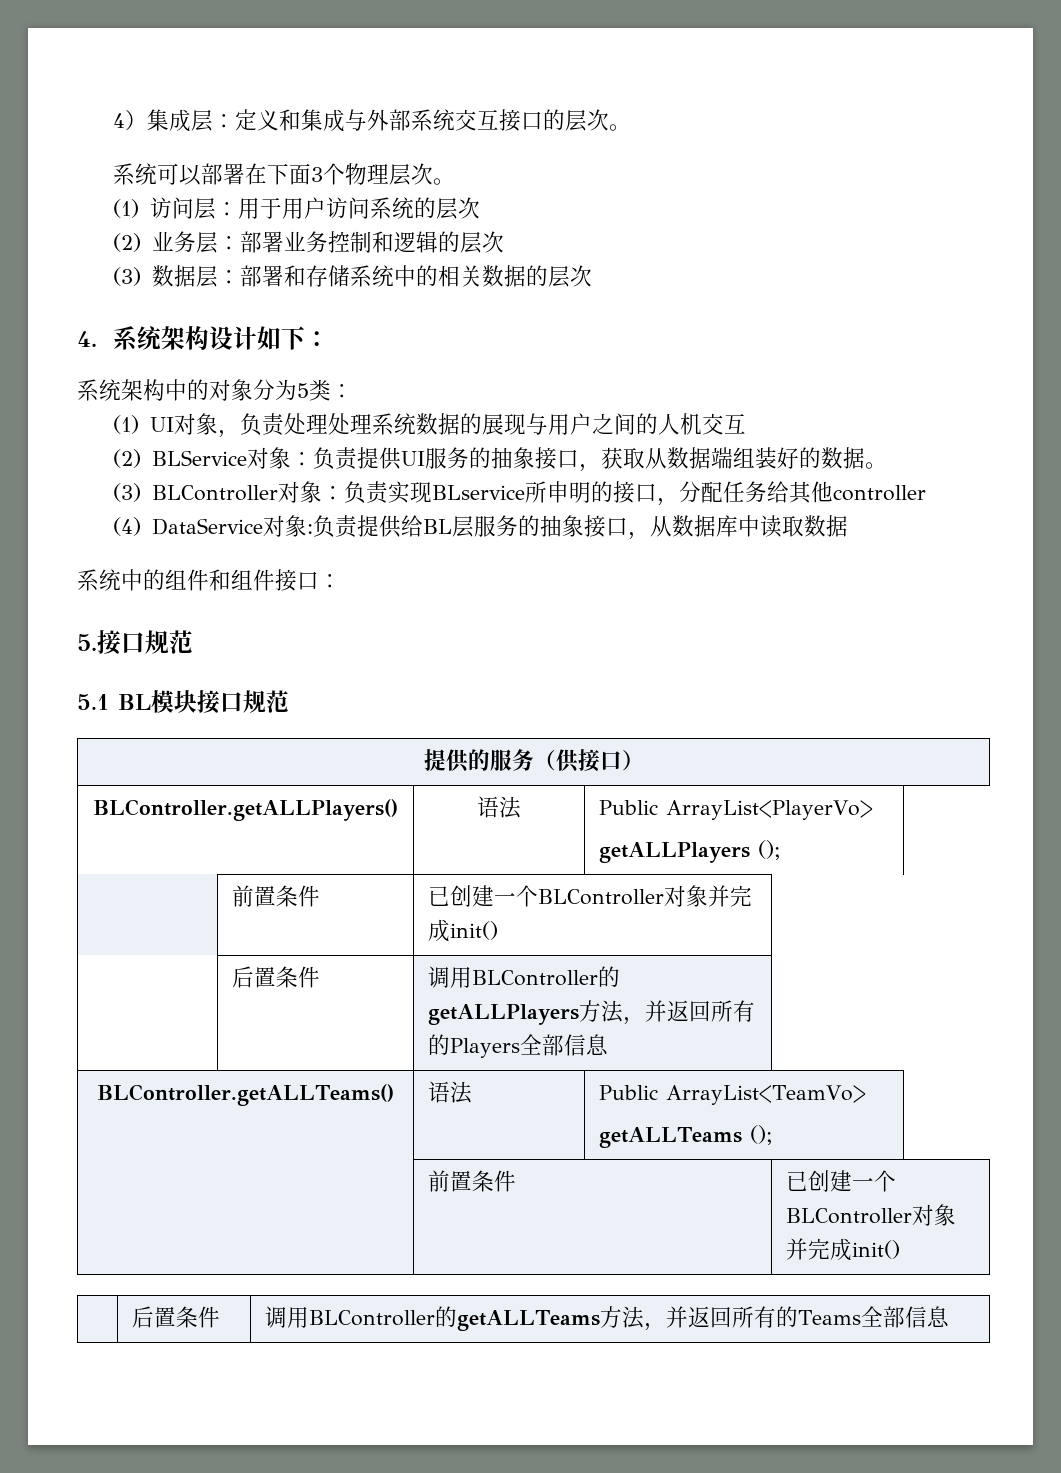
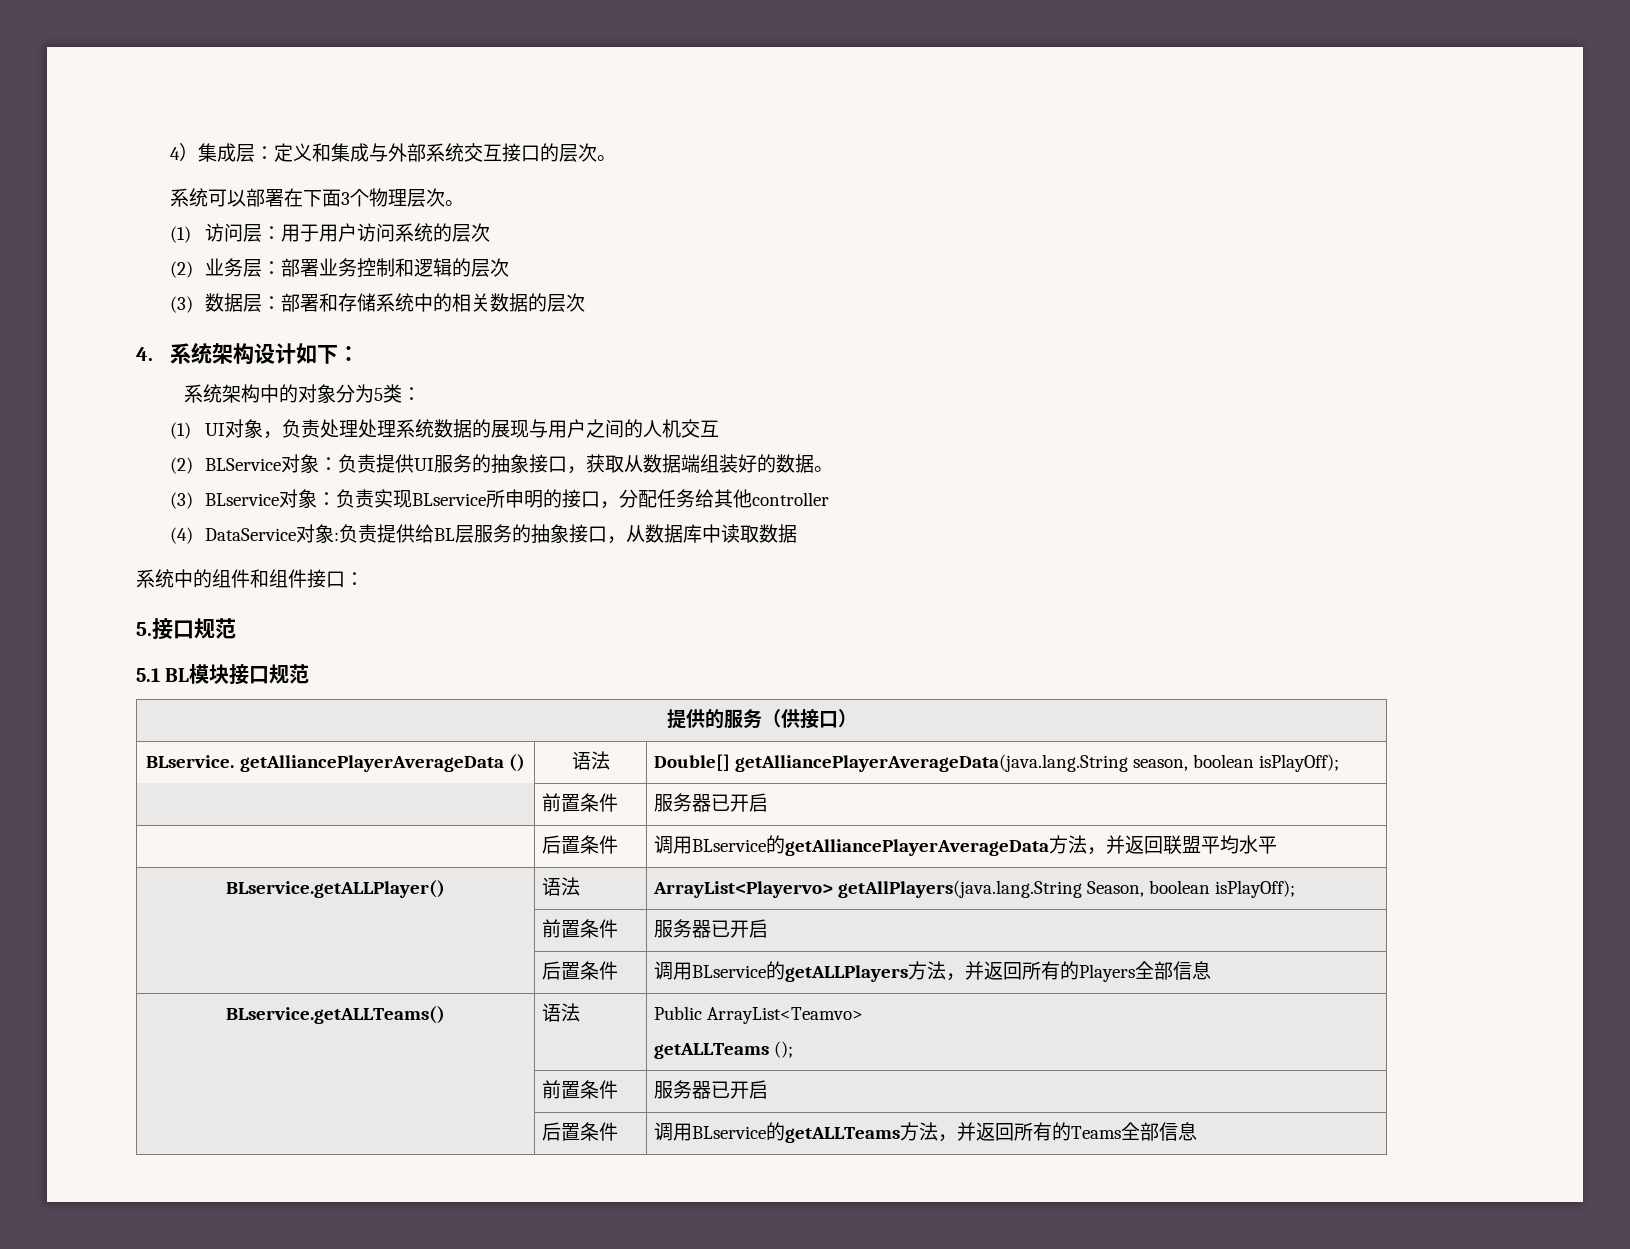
[151,485,278,501] BLController -> [204,493,279,506] BLservice
[93,799,399,821] [477,796,521,819] [598,800,873,820] [598,840,781,863] [231,885,320,907] [427,885,752,907] [427,919,498,942] [231,966,320,988] [427,966,598,988] BLController.getALLPlayers() | 语法 | Public ArrayList<PlayerVo> // getALLPlayers (); // | 前置条件 | 已创建一个BLController对象并完成init() // | 后置条件 | 调用BLController -> [146,754,525,772] [571,751,610,770] [653,754,1340,772] [541,793,618,812] [653,793,768,812] [541,835,618,854] [653,835,1277,856] [226,880,445,898] [541,877,580,896] [652,880,1296,898] [541,919,618,938] [653,919,768,938] [541,961,618,980] [653,961,766,980] BLservice. getAlliancePlayerAverageData () | 语法 | Double[] getAlliancePlayerAverageData(java.lang.String season, boolean isPlayOff); // | 前置条件 | 服务器已开启 // | 后置条件 | 调用BLservice的getAlliancePlayerAverageData方法，并返回联盟平均水平 // BLservice.getALLPlayer() | 语法 | ArrayList<Playervo> getAllPlayers(java.lang.String Season, boolean isPlayOff); // | 前置条件 | 服务器已开启 // | 后置条件 | 调用BLservice
[97,1084,395,1106] [427,1081,472,1104] [598,1085,866,1105] BLController.getALLTeams() | 语法 | Public ArrayList<TeamVo> -> [226,1006,445,1024] [541,1003,580,1022] [653,1006,864,1024] BLservice.getALLTeams() | 语法 | Public ArrayList<Teamvo>
[785,1170,896,1192] [785,1204,956,1226] [785,1238,900,1261] [131,1306,220,1328] [264,1306,435,1328] 已创建一个BLController对象并完成init() // | 后置条件 | 调用BLController -> [653,1080,768,1099] [541,1122,618,1141] [653,1122,766,1141] 服务器已开启 // | 后置条件 | 调用BLservice

